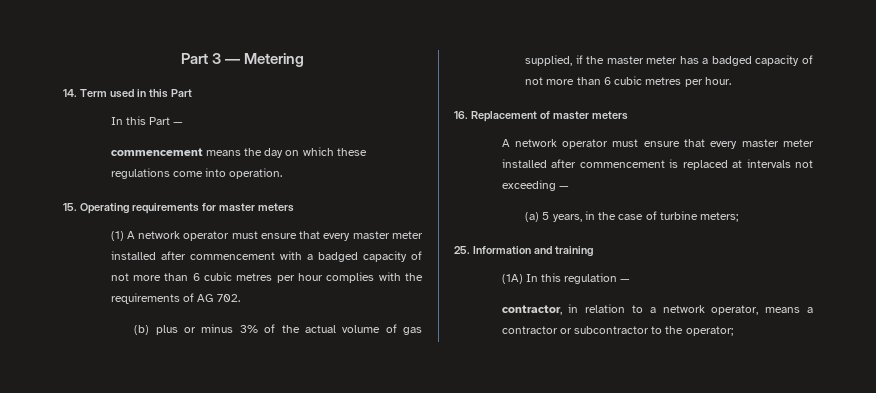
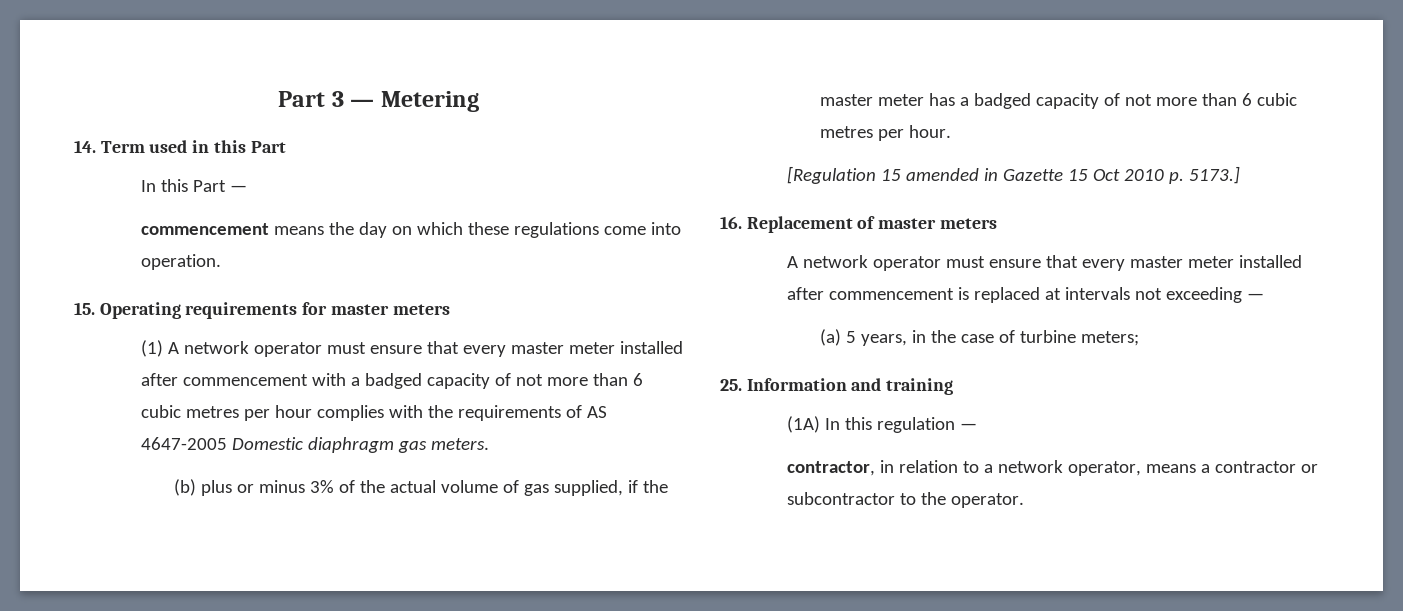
[196,294,241,302] AG 702. -> [586,406,607,418] [140,437,489,453] AS 4647-2005 Domestic diaphragm gas meters.
(731, 81) none -> [786,166,1240,184] // [Regulation 15 amended in Gazette 15 Oct 2010 p. 5173.]
[685,326,733,336] operator; -> [950,493,1024,508] operator.

